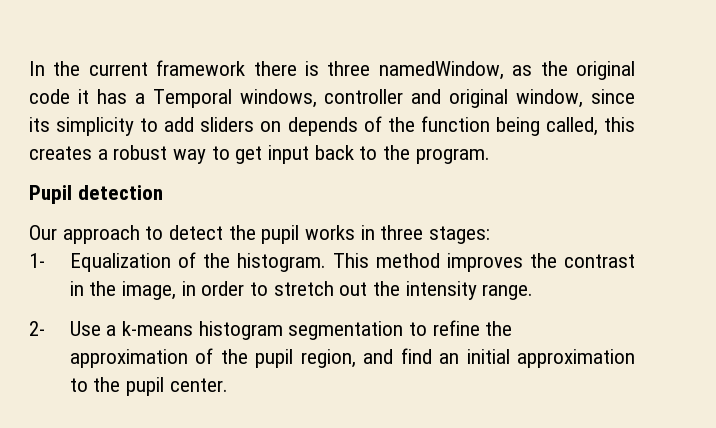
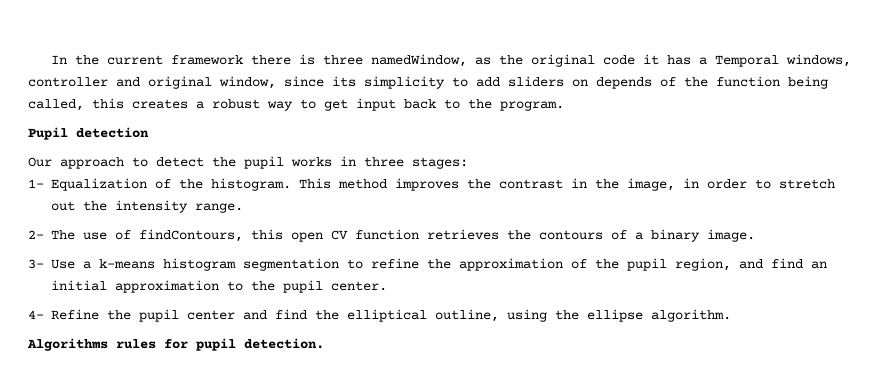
(45, 328) none -> [51,229,755,242] [28,259,44,269] The use of findContours, this open CV function retrieves the contours of a binary image. // 3-
(228, 385) none -> [28,309,731,322] [27,338,324,351] // 4- Refine the pupil center and find the elliptical outline, using the ellipse algorithm. // Algorithms rules for pupil detection.

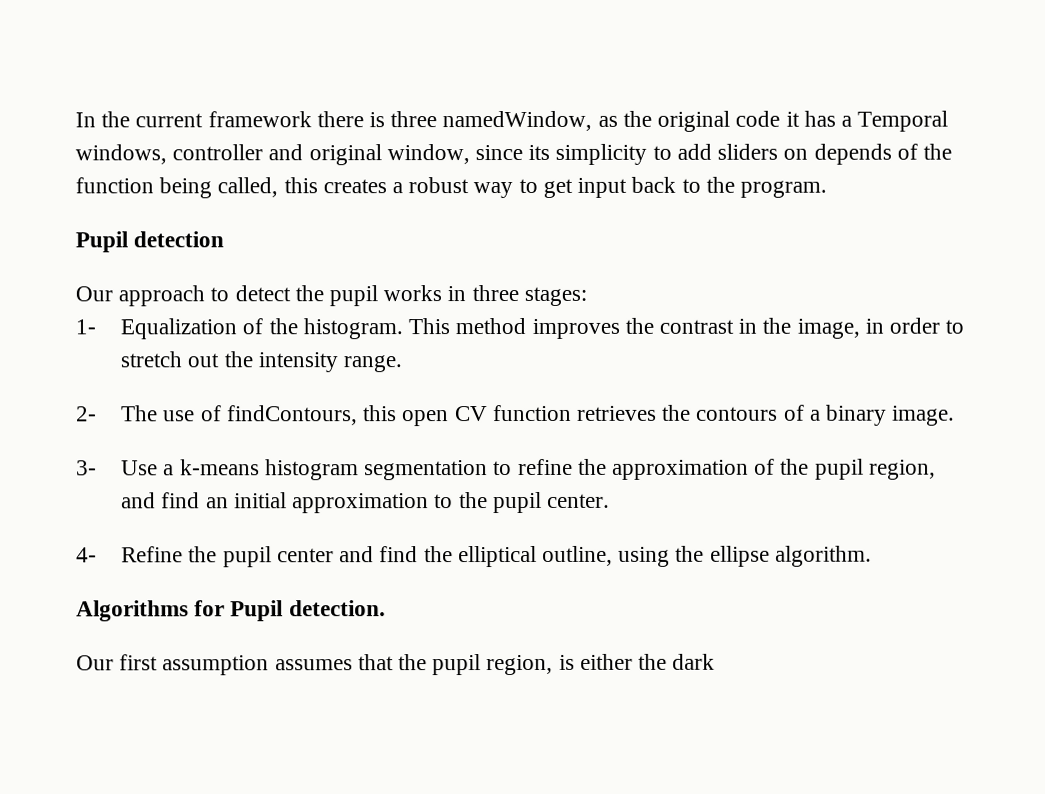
[116,338,324,351] rules for pupil detection. -> [194,600,386,622] [76,653,716,676] for Pupil detection. // Our first assumption assumes that the pupil region, is either the dark

